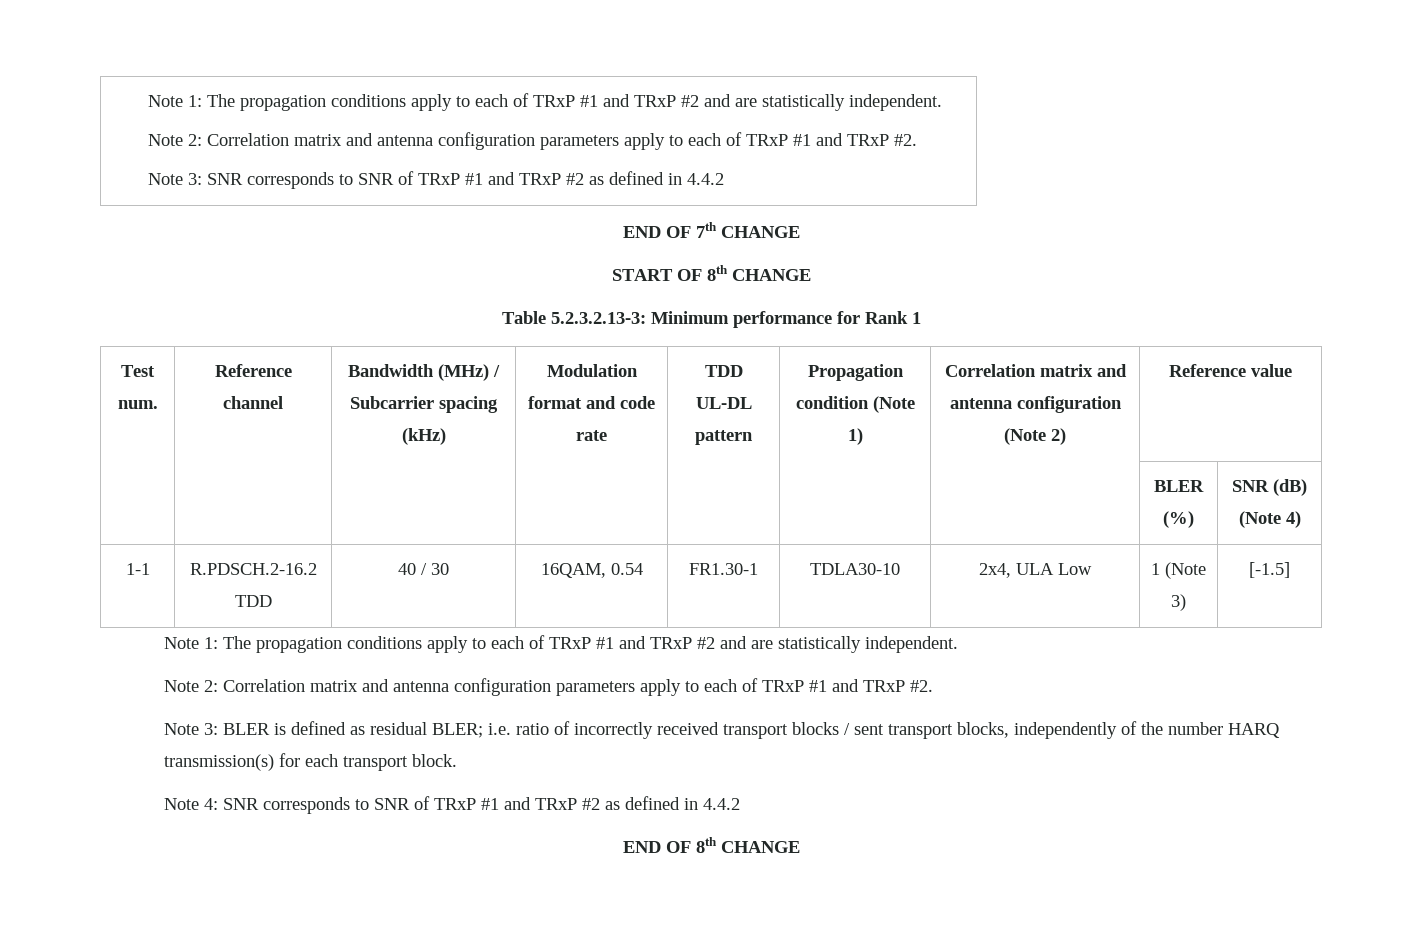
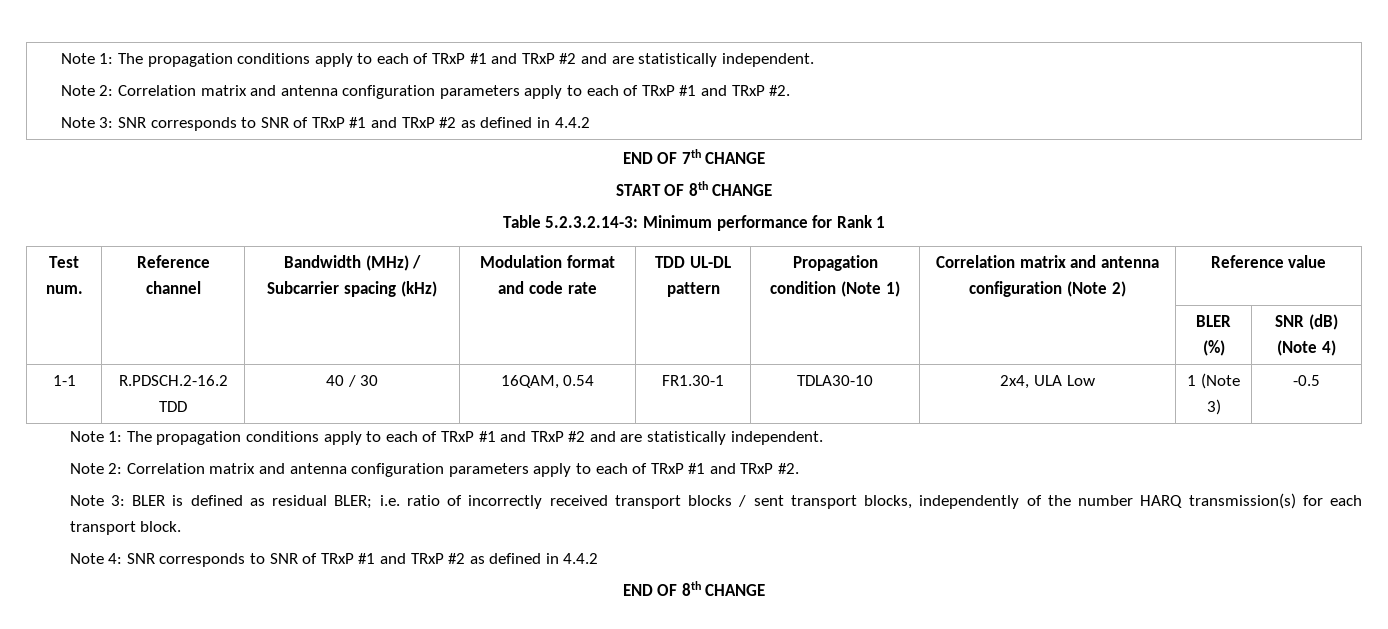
[550,312,646,324] 5.2.3.2.13-3: -> [545,216,639,228] 5.2.3.2.14-3:
[1249,562,1290,578] [-1.5] -> [1293,375,1320,386] -0.5

